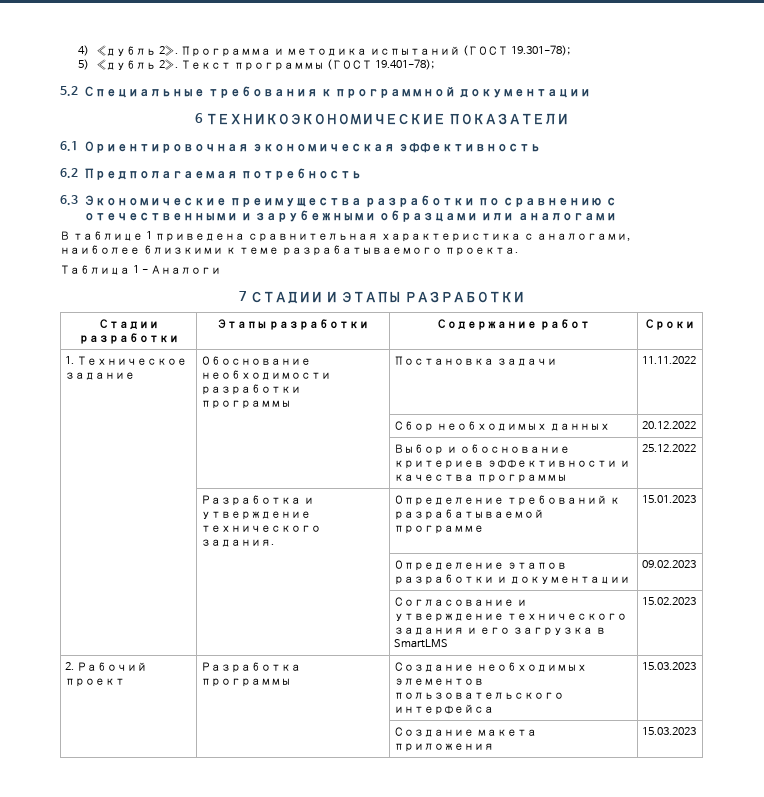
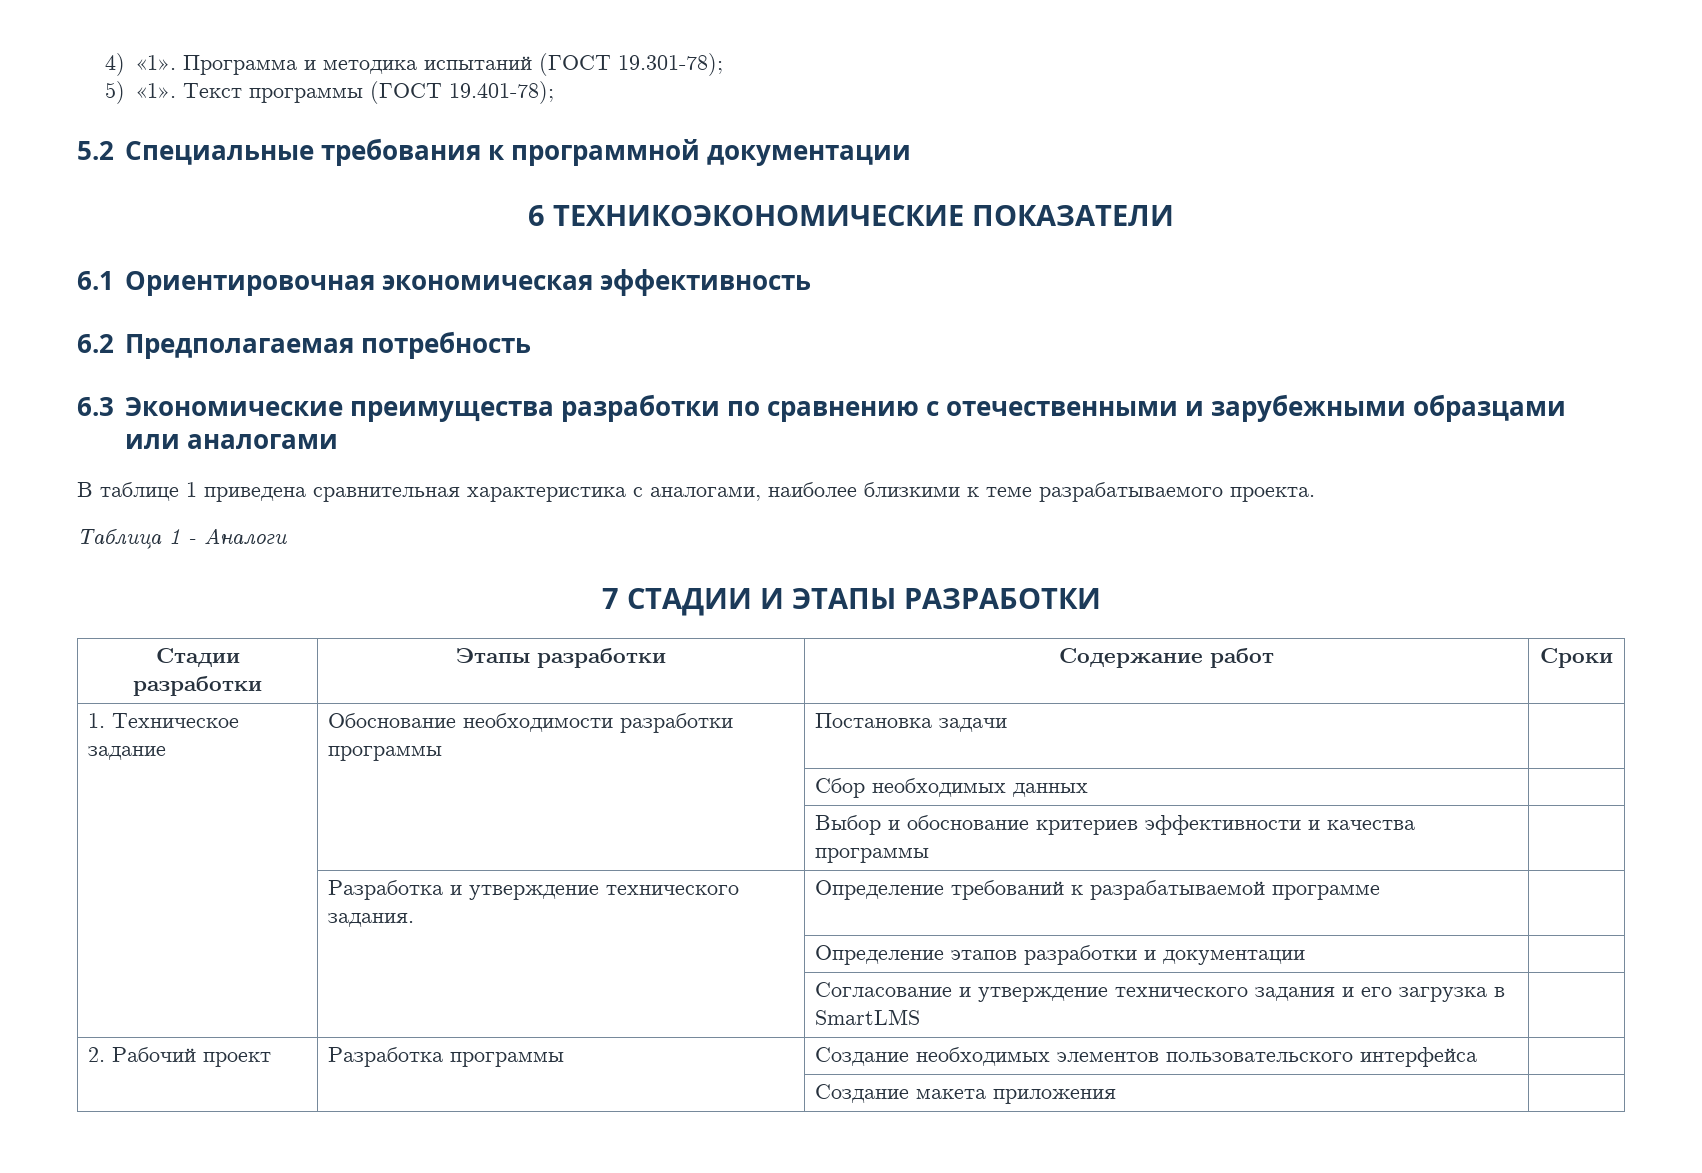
[96,45,179,56] «дубль 2». -> [135,55,177,70] «1».
[96,59,179,70] «дубль 2». -> [135,83,177,98] «1».
[642,356,697,364] 11.11.2022 -> (1007, 725) none
[642,421,697,429] 20.12.2022 -> (1088, 790) none
[642,444,697,452] 25.12.2022 -> (929, 855) none
[642,495,697,503] 15.01.2023 -> (1380, 892) none
[642,560,697,568] 09.02.2023 -> (1305, 957) none
[642,597,697,605] 15.02.2023 -> (920, 1017) none
[642,662,697,670] 15.03.2023 -> (1477, 1057) none
[642,727,697,735] 15.03.2023 -> (1116, 1096) none

